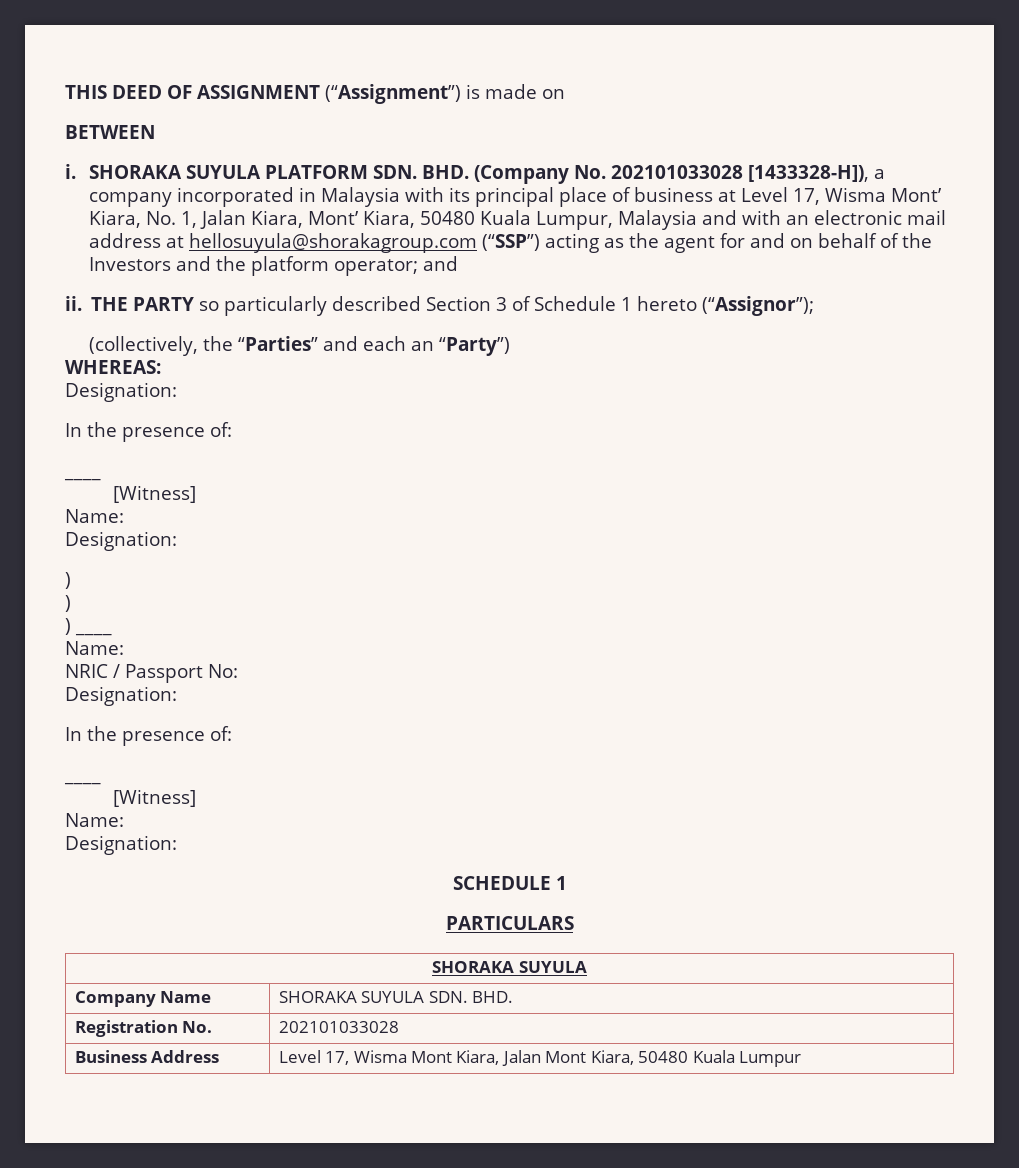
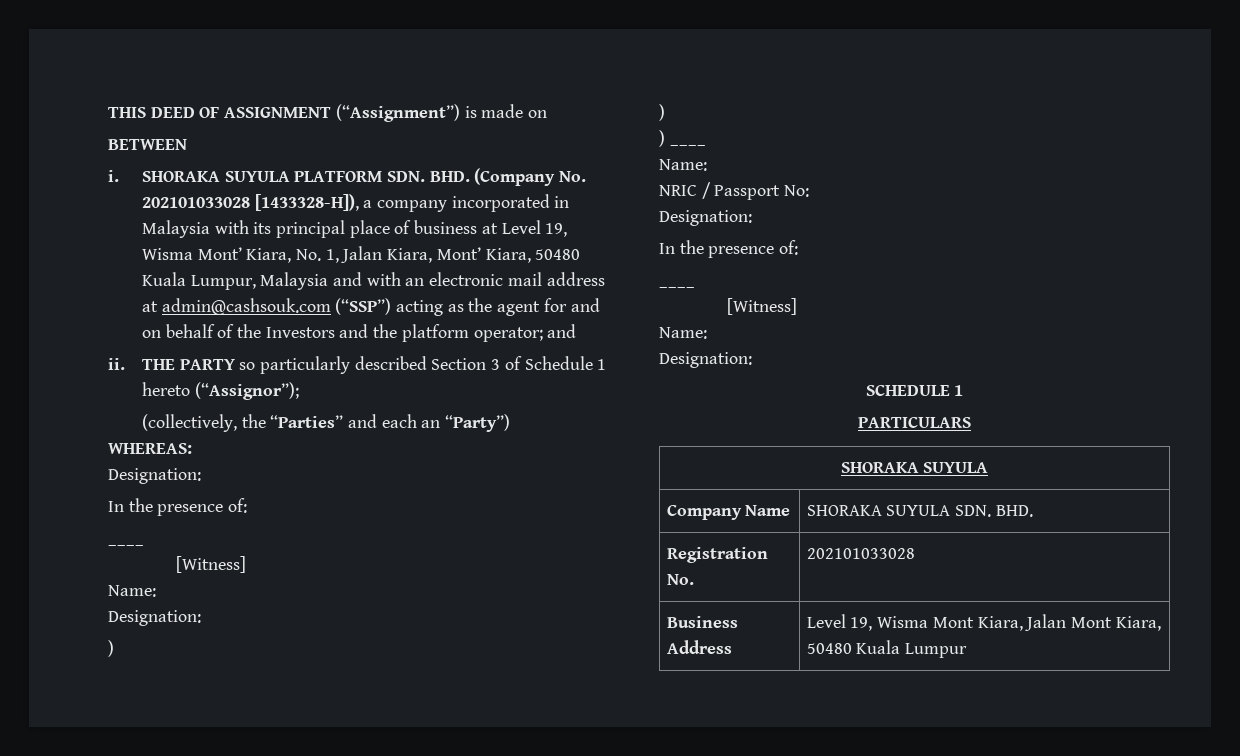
[793,188,821,205] 17, -> [545,223,568,237] 19,
[189,233,478,253] hellosuyula@shorakagroup.com -> [161,298,331,315] admin@cashsouk.com
[325,1051,350,1065] 17, -> [850,617,873,631] 19,

